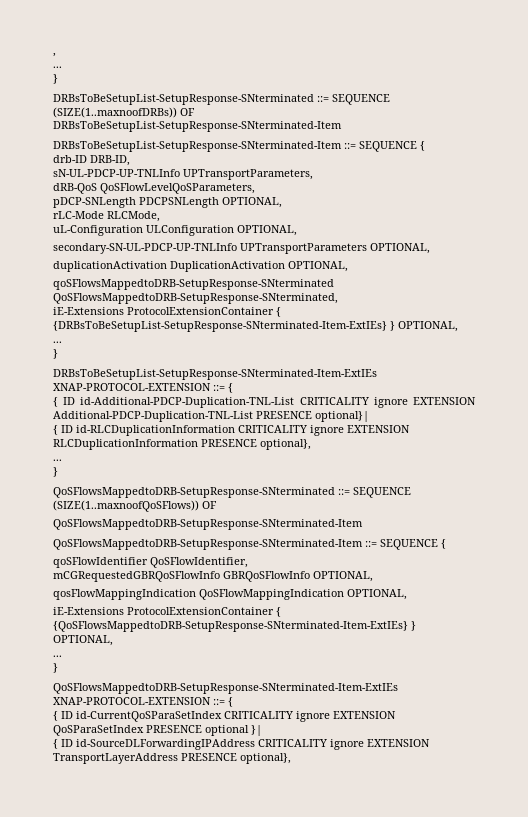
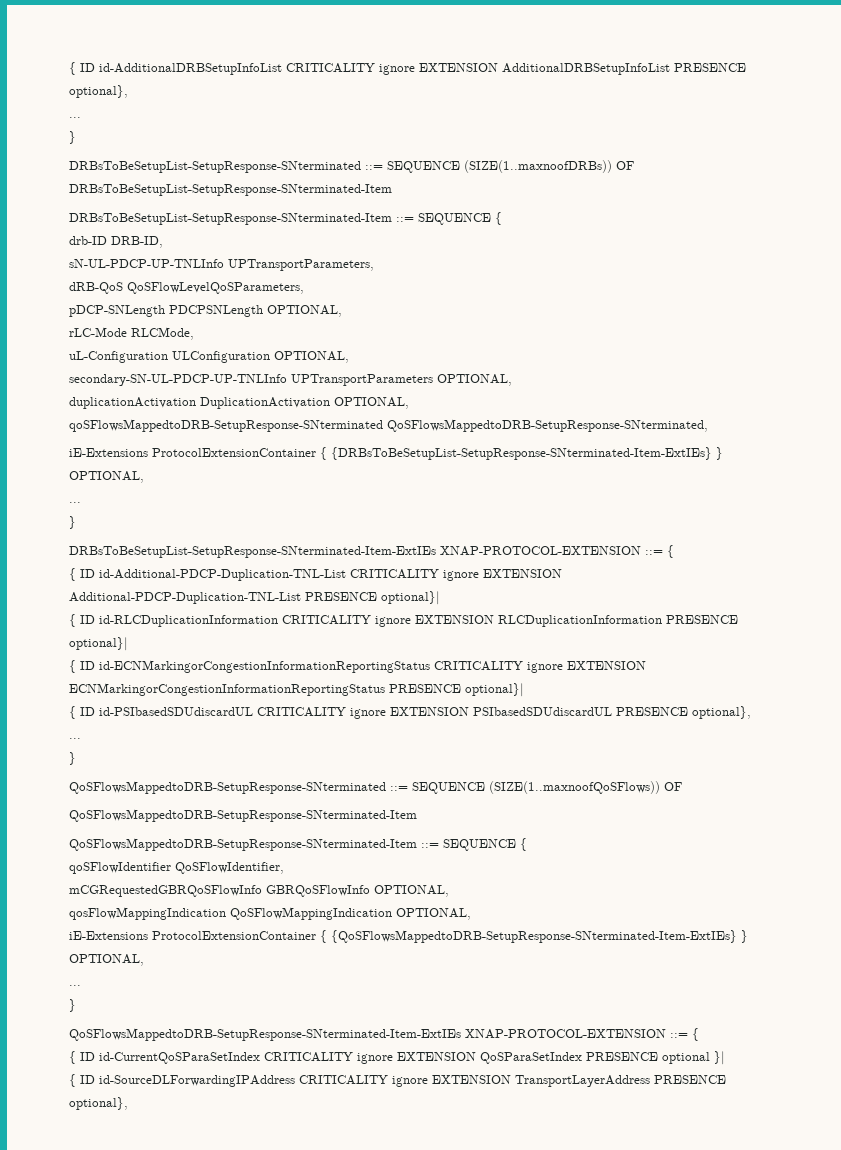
[53,53,56,57] , -> [69,62,746,75] [69,85,128,98] { ID id-AdditionalDRBSetupInfoList CRITICALITY ignore EXTENSION AdditionalDRBSetupInfoList PRESENCE optional},
(257, 443) none -> [69,637,128,651] [69,660,646,673] [69,683,524,697] [69,706,688,719] optional}| // { ID id-ECNMarkingorCongestionInformationReportingStatus CRITICALITY ignore EXTENSION ECNMarkingorCongestionInformationReportingStatus PRESENCE optional}| // { ID id-PSIbasedSDUdiscardUL CRITICALITY ignore EXTENSION PSIbasedSDUdiscardUL PRESENCE

